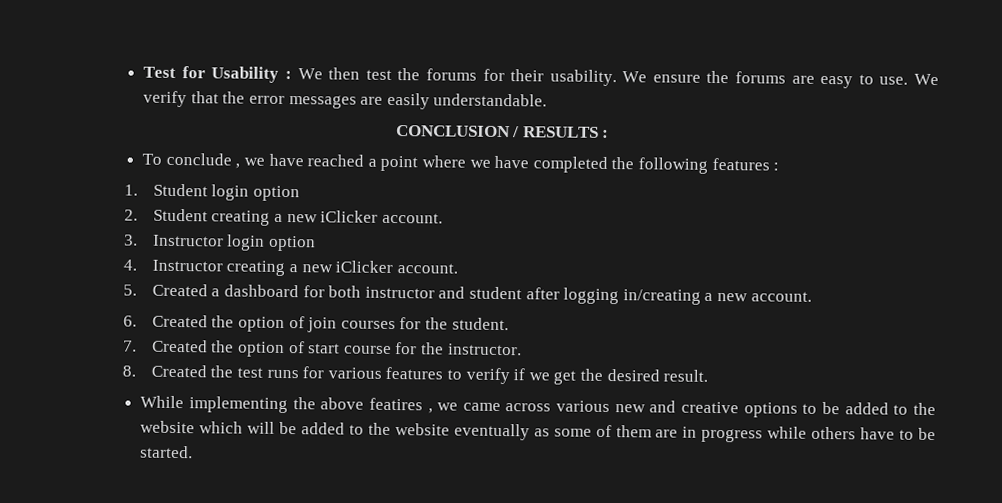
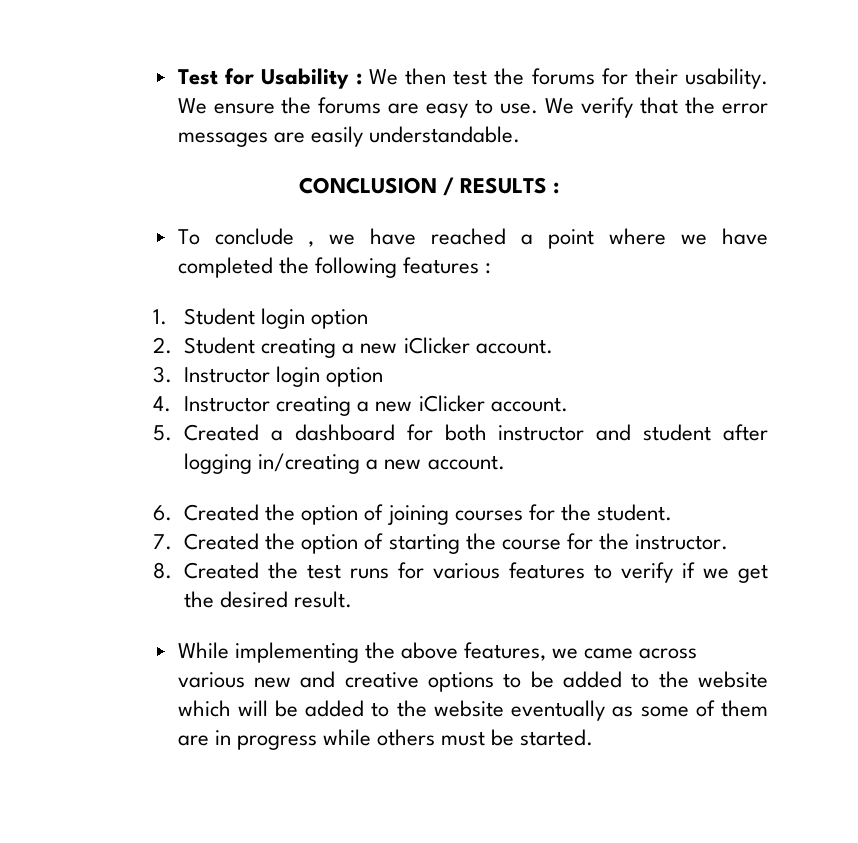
[307,317,338,333] join -> [386,505,449,525] joining
[308,343,341,354] start -> [388,533,496,554] starting the
[368,397,433,414] featires , -> [463,642,546,661] features,
[860,427,915,440] have to -> [440,731,485,746] must

